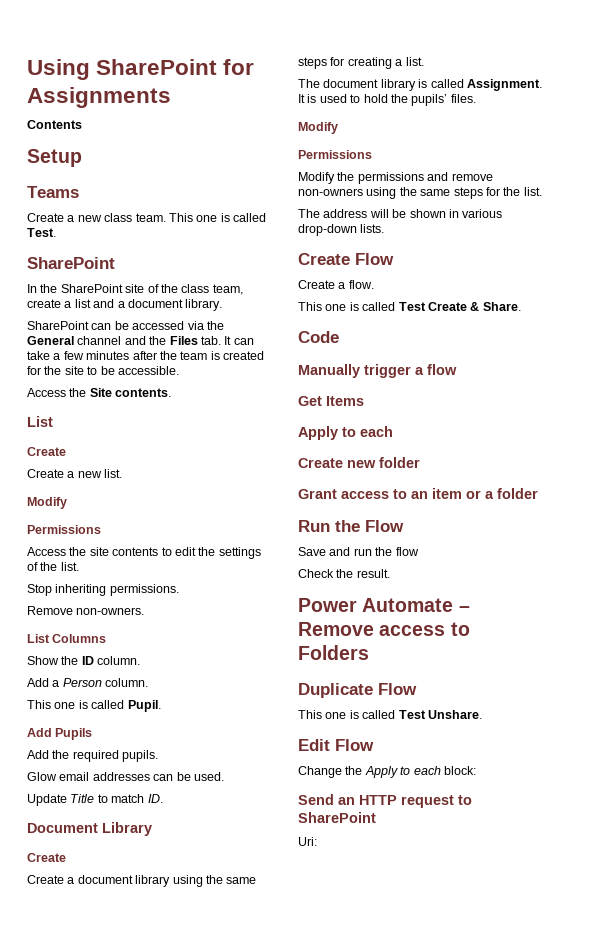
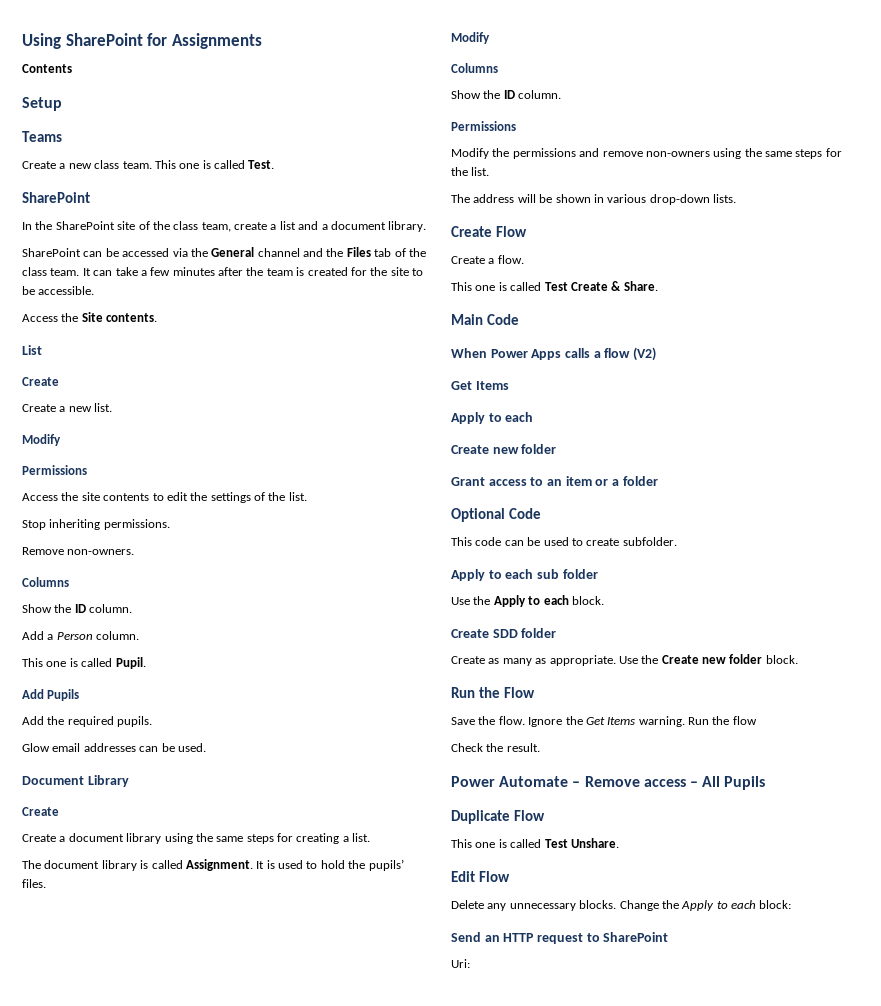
[200,336,221,345] tab. -> [374,248,426,257] [22,267,80,276] tab of the class team.
[27,634,50,643] List -> (135, 552) none
[27,794,163,806] // Update Title to match ID. -> (206, 747) none
(338, 128) none -> [451,63,498,73] [451,90,562,99] // Columns // Show the ID column.
[298,331,339,343] [298,364,411,378] Code // Manually trigger -> [451,314,519,325] [451,348,590,360] Main Code // When Power Apps calls
(457, 369) none -> [632,347,656,361] (V2)
[298,520,404,532] [298,547,372,556] Run the Flow // Save and run -> [451,508,541,522] [451,537,677,546] [451,569,598,581] [451,595,604,607] [451,628,557,638] [451,654,798,666] [451,687,535,698] [451,716,709,727] Optional Code // This code can be used to create subfolder. // Apply to each sub folder // Use the Apply to each block. // Create SDD folder // Create as many as appropriate. Use the Create new folder block. // Run the Flow // Save the flow. Ignore the Get Items warning. Run
[450,622,470,636] [298,645,369,660] to Folders -> [689,776,766,790] – All Pupils
(374, 745) none -> [451,900,617,911] Delete any unnecessary blocks.

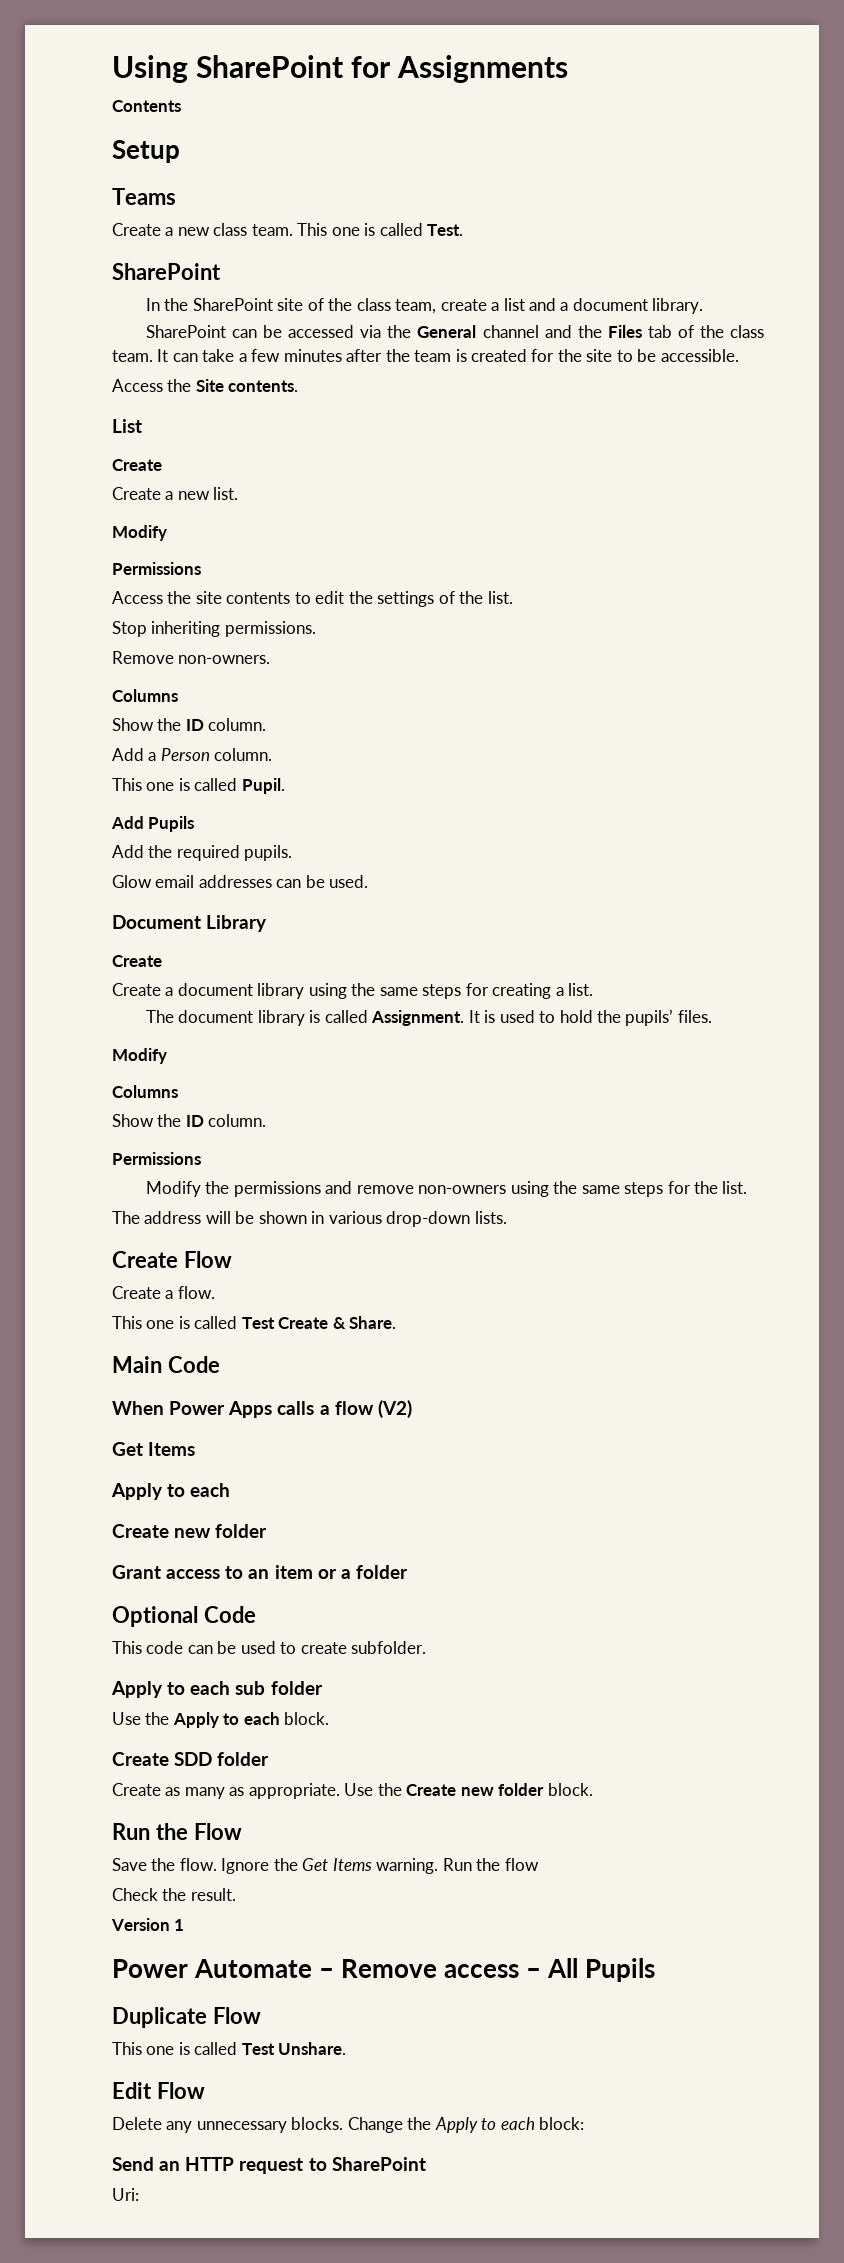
(540, 747) none -> [111,1918,185,1931] // Version 1

